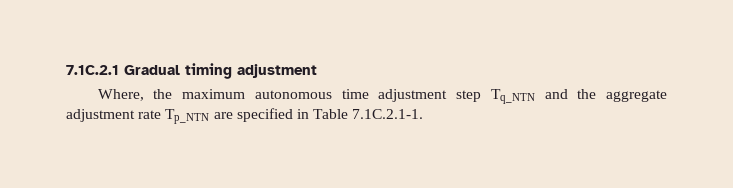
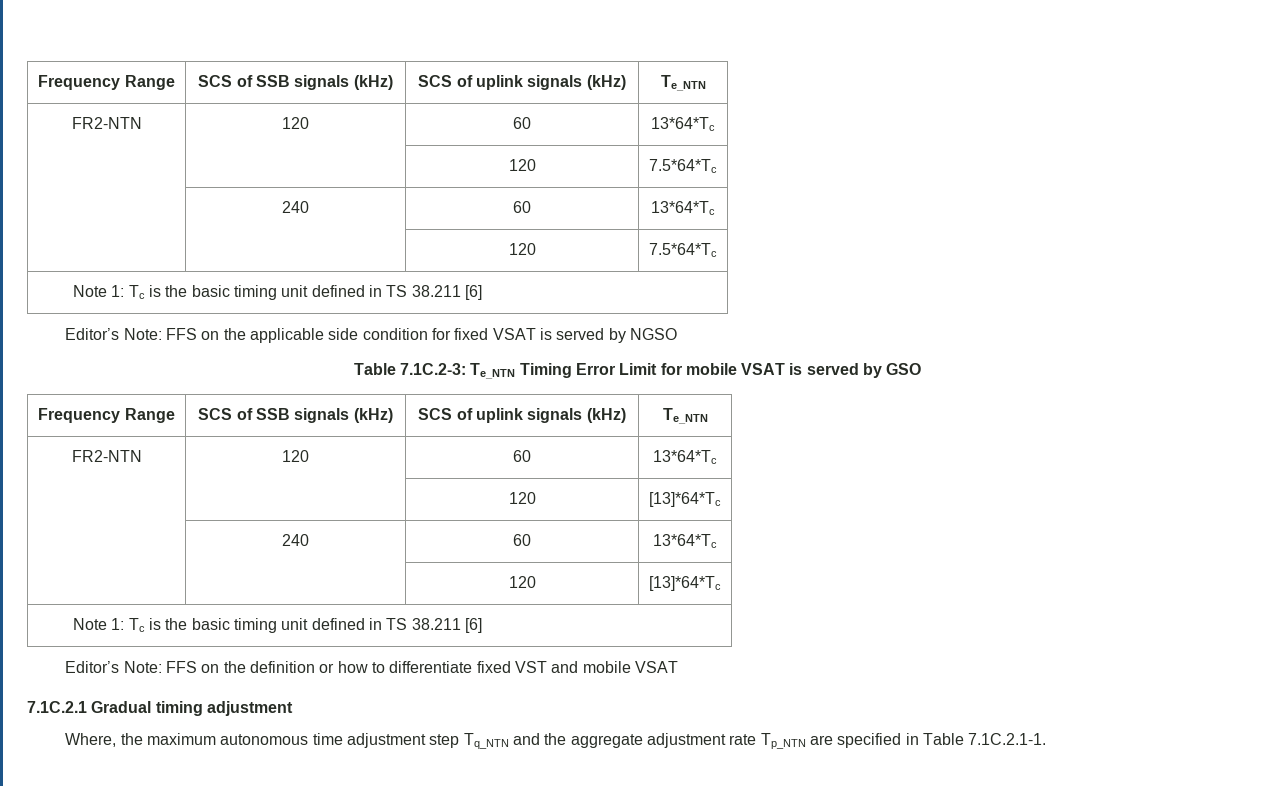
(66, 70) none -> [38,75,175,90] [198,75,393,90] [418,75,626,90] [660,75,706,91] [71,117,142,129] [282,117,309,129] [513,117,531,129] [651,117,715,131] [508,159,536,171] [649,159,717,173] [282,201,309,213] [513,201,531,213] [651,201,715,215] [508,243,536,255] [649,243,717,257] [73,285,482,300] [65,328,677,343] [353,363,922,379] [38,408,175,423] [198,408,393,423] [418,408,626,423] [662,408,708,424] [71,450,142,462] [282,450,309,462] [513,450,531,462] [653,450,717,464] [508,492,536,504] [649,492,721,507] [282,534,309,546] [513,534,531,546] [653,534,717,548] [508,576,536,588] [649,576,721,591] [73,618,482,633] [65,661,678,673] Frequency Range | SCS of SSB signals (kHz) | SCS of uplink signals (kHz) | Te_NTN // FR2-NTN | 120 | 60 | 13*64*Tc // | | 120 | 7.5*64*Tc // | 240 | 60 | 13*64*Tc // | | 120 | 7.5*64*Tc // Note 1: Tc is the basic timing unit defined in TS 38.211 [6] // Editor’s Note: FFS on the applicable side condition for fixed VSAT is served by NGSO // Table 7.1C.2-3: Te_NTN Timing Error Limit for mobile VSAT is served by GSO // Frequency Range | SCS of SSB signals (kHz) | SCS of uplink signals (kHz) | Te_NTN // FR2-NTN | 120 | 60 | 13*64*Tc // | | 120 | [13]*64*Tc // | 240 | 60 | 13*64*Tc // | | 120 | [13]*64*Tc // Note 1: Tc is the basic timing unit defined in TS 38.211 [6] // Editor’s Note: FFS on the definition or how to differentiate fixed VST and mobile VSAT //

